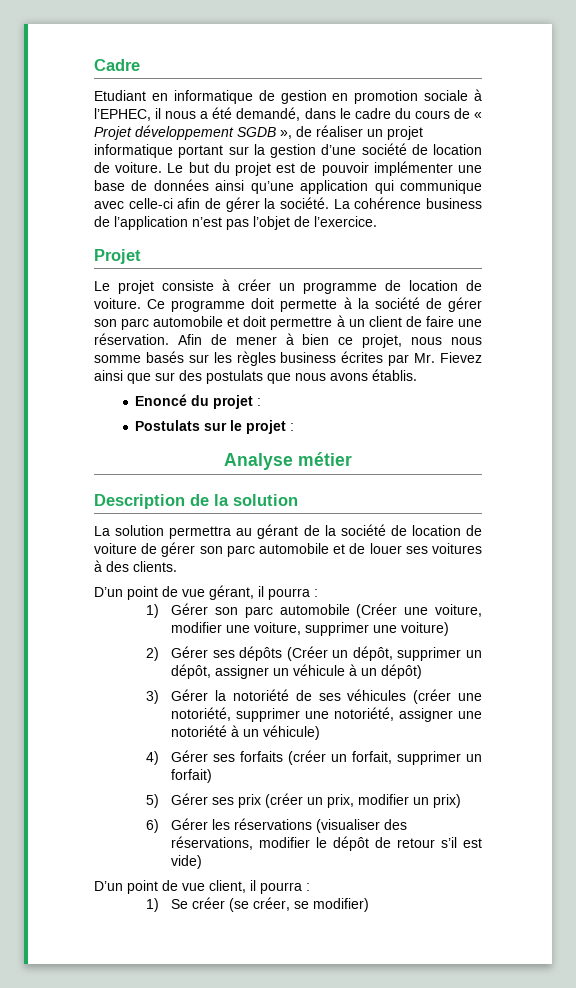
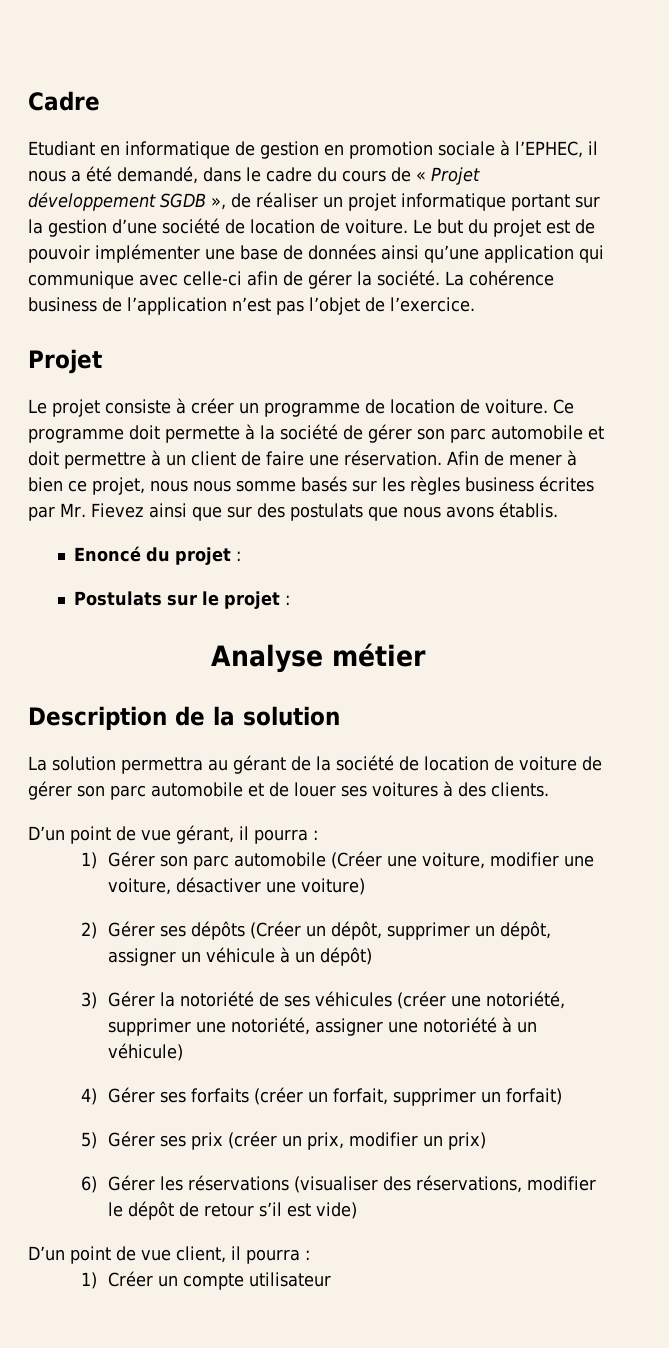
[305,622,370,636] supprimer -> [176,877,262,893] désactiver
[171,897,370,912] Se créer (se créer, se modifier) -> [108,1271,332,1290] Créer un compte utilisateur

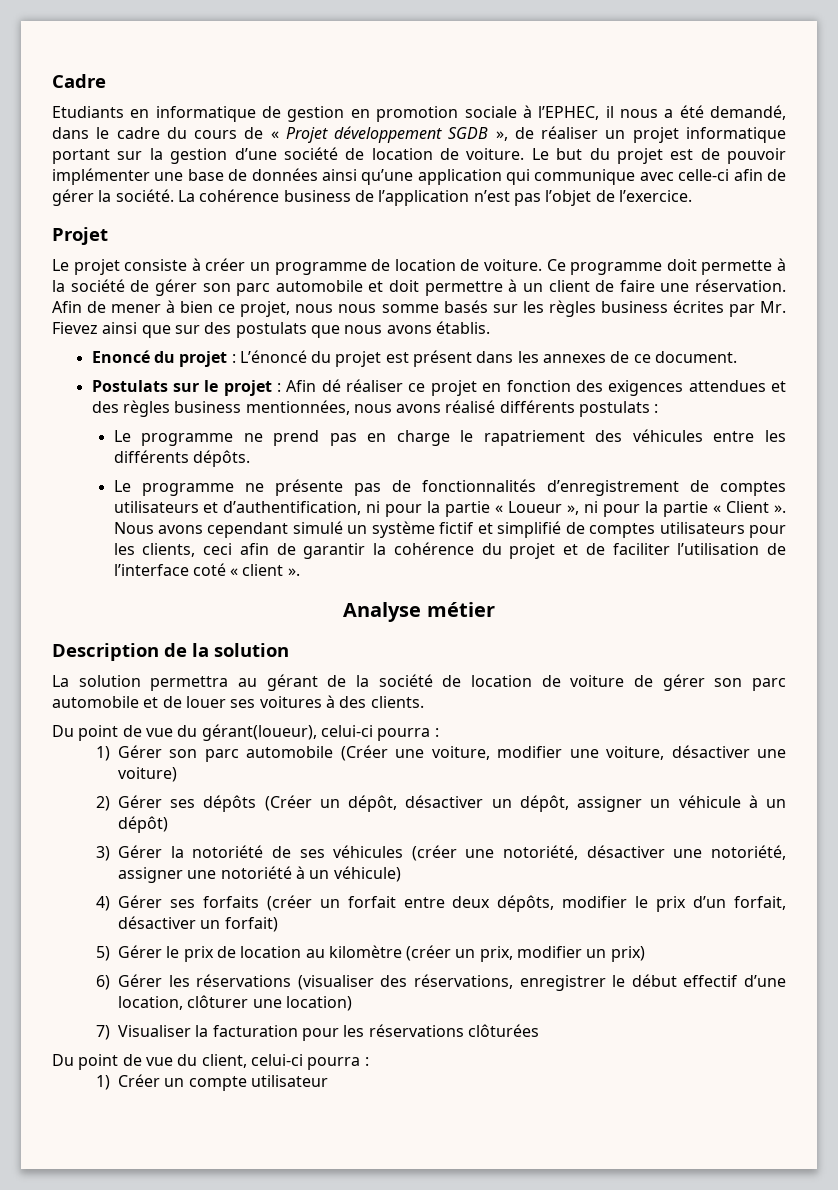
[28,141,95,156] Etudiant -> [52,106,124,118] Etudiants
(242, 556) none -> [239,350,738,367] L’énoncé du projet est présent dans les annexes de ce document.
(291, 600) none -> [286,379,787,396] [91,400,659,417] [113,429,787,446] [113,450,250,467] [113,479,787,496] [113,501,786,517] [113,521,787,538] [113,542,787,559] [113,563,300,576] Afin dé réaliser ce projet en fonction des exigences attendues et des règles business mentionnées, nous avons réalisé différents postulats : // Le programme ne prend pas en charge le rapatriement des véhicules entre les différents dépôts. // Le programme ne présente pas de fonctionnalités d’enregistrement de comptes utilisateurs et d’authentification, ni pour la partie « Loueur », ni pour la partie « Client ». Nous avons cependant simulé un système fictif et simplifié de comptes utilisateurs pour les clients, ceci afin de garantir la cohérence du projet et de faciliter l’utilisation de l’interface coté « client ».
[28,825,249,844] D’un point de vue gérant, il -> [52,724,373,741] Du point de vue du gérant(loueur), celui-ci
[387,922,471,940] supprimer -> [405,795,484,808] désactiver
[108,1018,192,1036] supprimer -> [586,845,665,858] désactiver
[333,1088,563,1106] [81,1131,224,1150] forfait, supprimer un forfait) // 5) Gérer ses prix -> [347,895,786,912] [117,916,278,932] [95,945,402,962] forfait entre deux dépôts, modifier le prix d’un forfait, désactiver un forfait) // 5) Gérer le prix de location au kilomètre
[527,1176,597,1191] [108,1201,358,1220] [28,1246,241,1264] modifier le dépôt de retour s’il est vide) // D’un point de vue client, il -> [519,974,787,991] [117,995,352,1011] [95,1024,539,1041] [52,1054,303,1070] enregistrer le début effectif d’une location, clôturer une location) // 7) Visualiser la facturation pour les réservations clôturées // Du point de vue du client, celui-ci

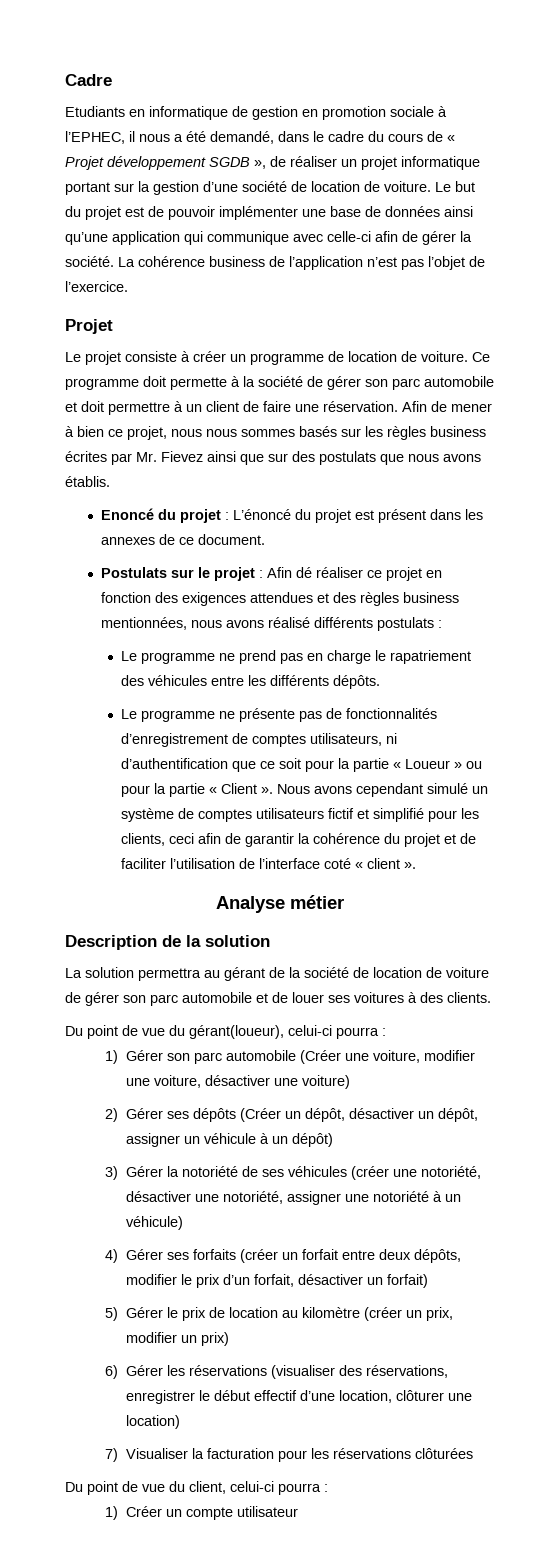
[381,304,439,313] somme -> [241,429,295,437] sommes
[113,501,381,515] utilisateurs et d’authentification, ni -> [310,733,398,746] [121,758,302,772] utilisateurs, ni d’authentification que ce soit
[567,501,599,515] », ni -> [454,761,483,769] » ou
[439,521,745,538] fictif et simplifié de comptes utilisateurs -> [178,808,425,822] de comptes utilisateurs fictif et simplifié

